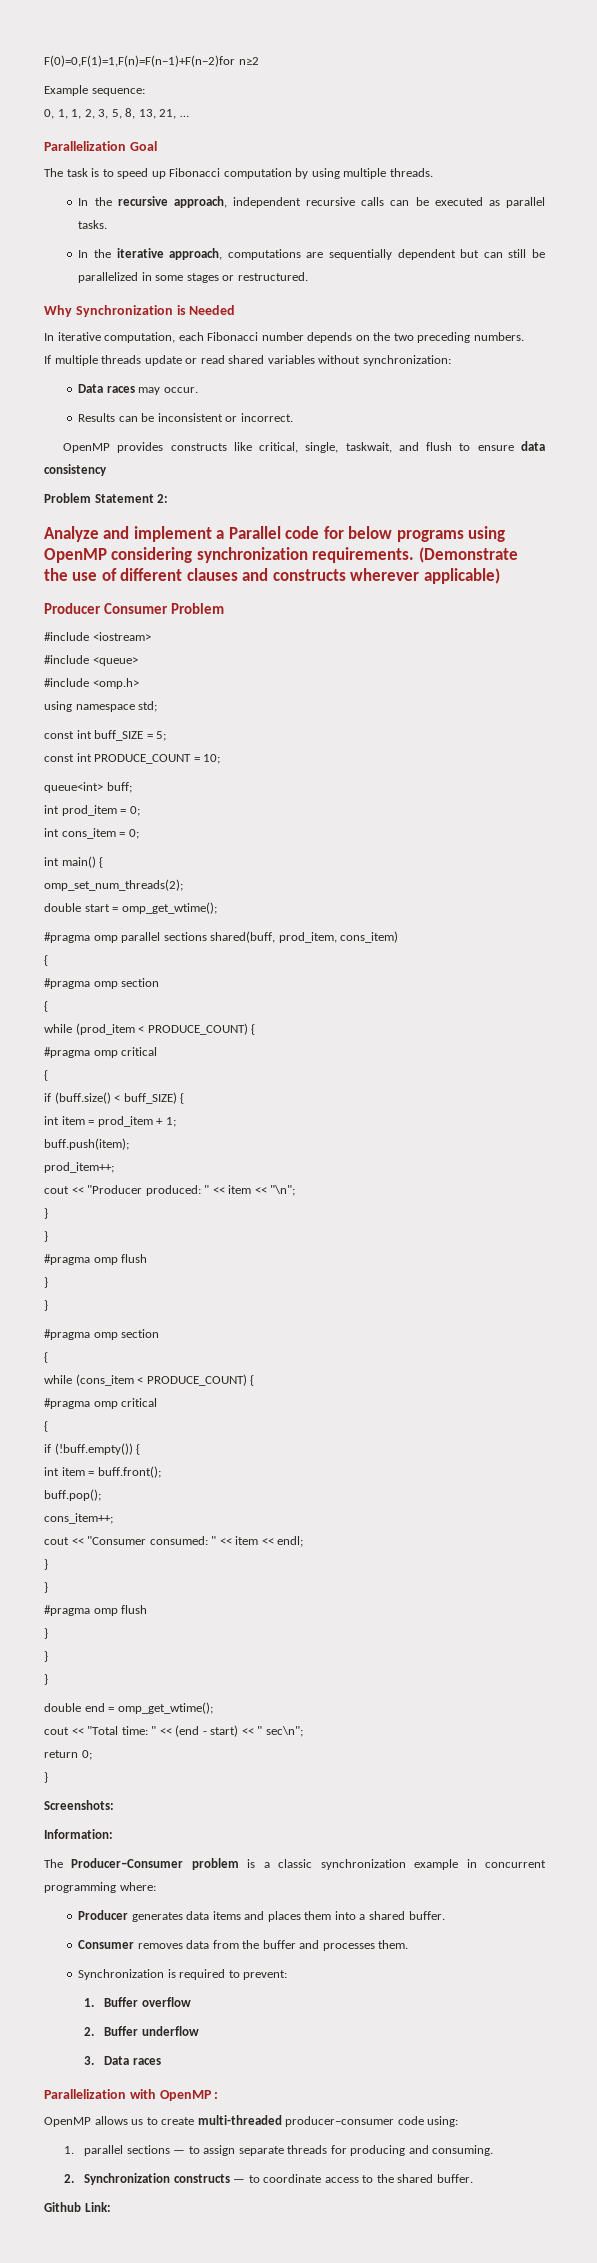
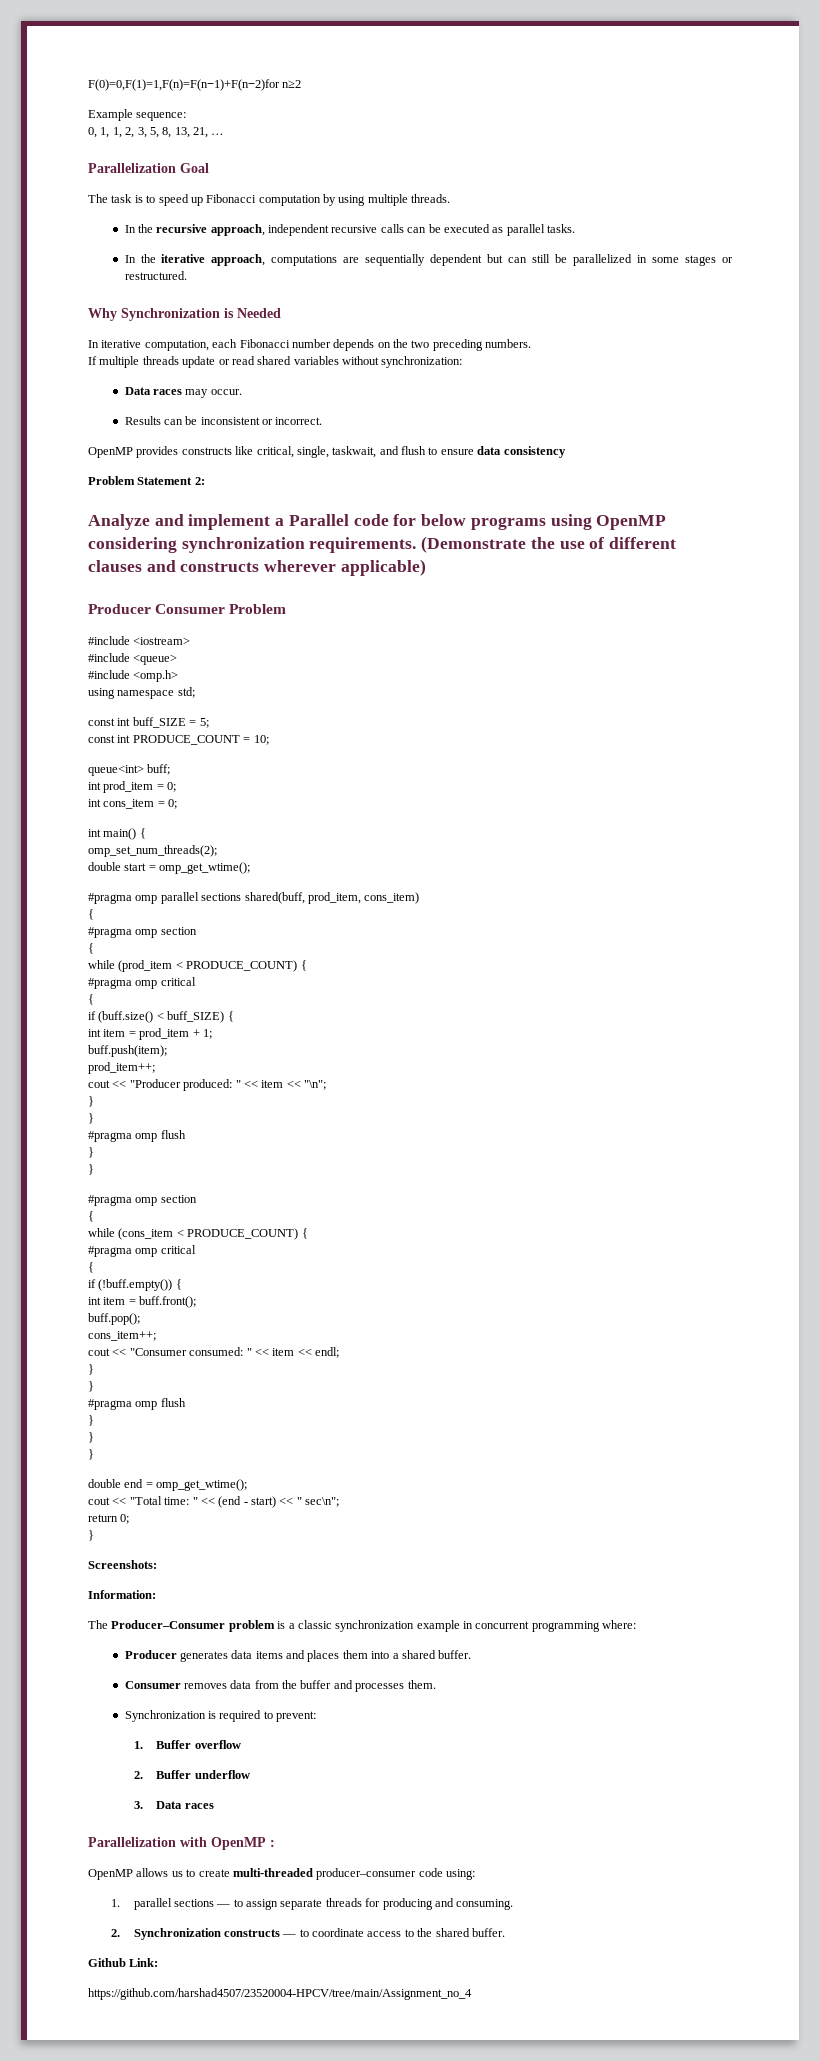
(111, 2207) none -> [88,1988,472,2000] // https://github.com/harshad4507/23520004-HPCV/tree/main/Assignment_no_4

